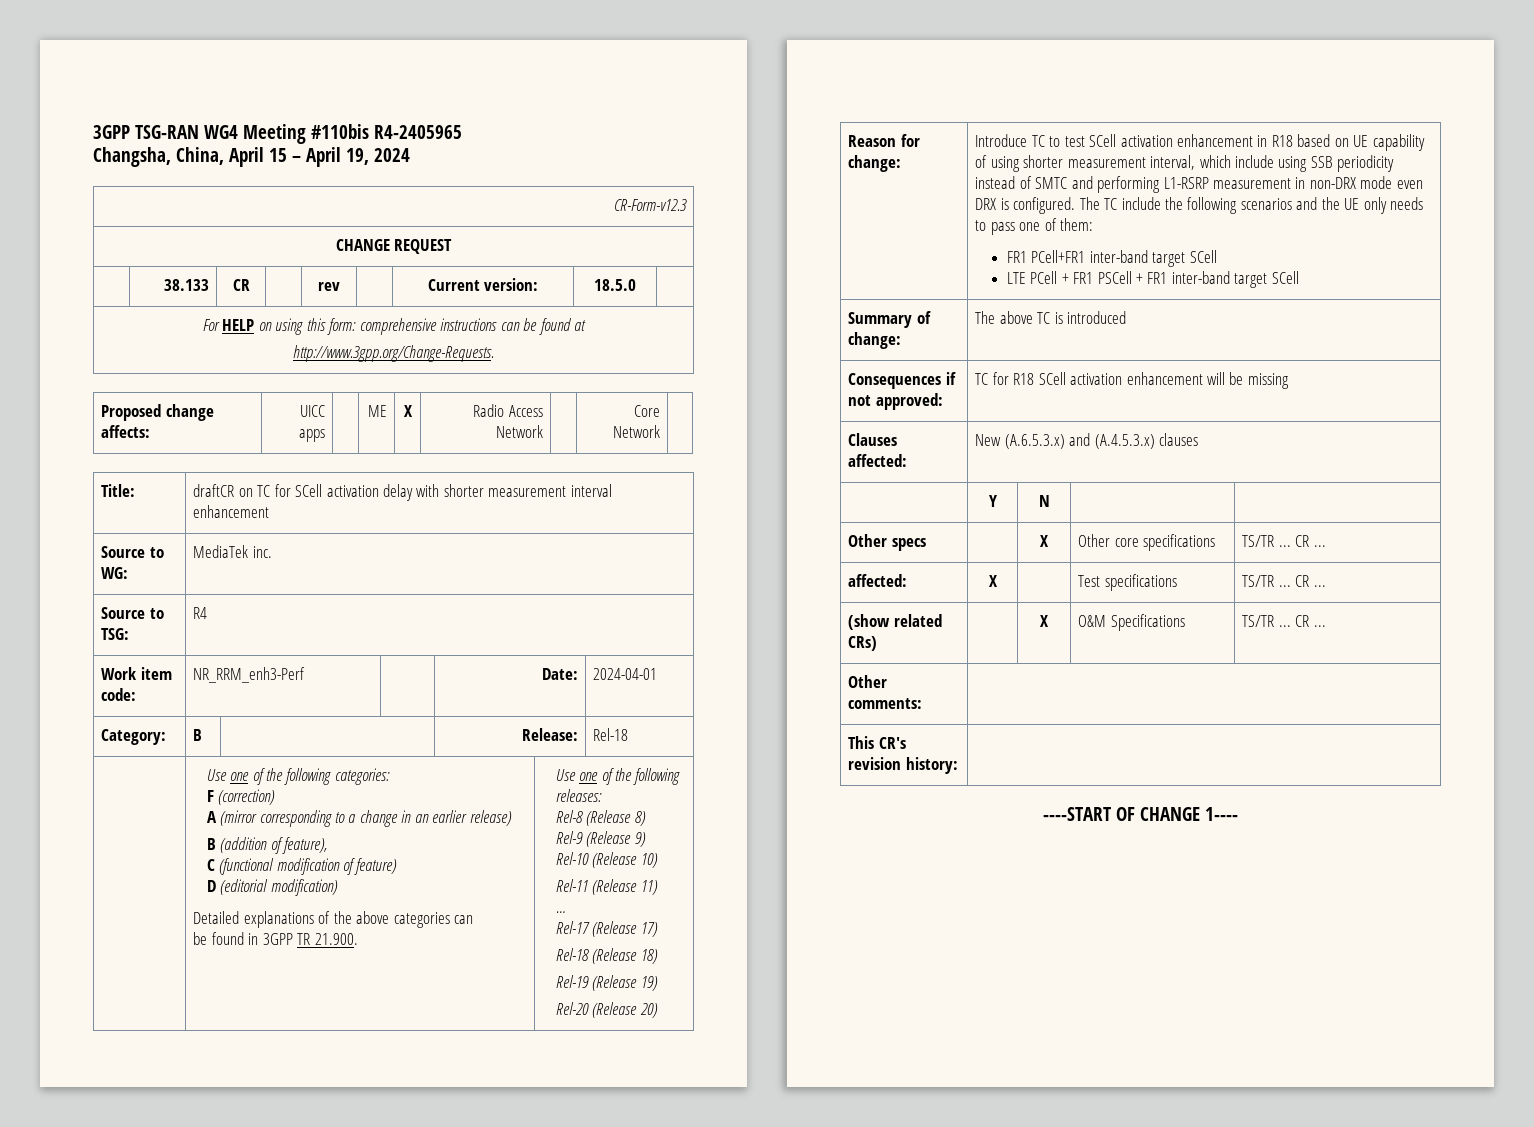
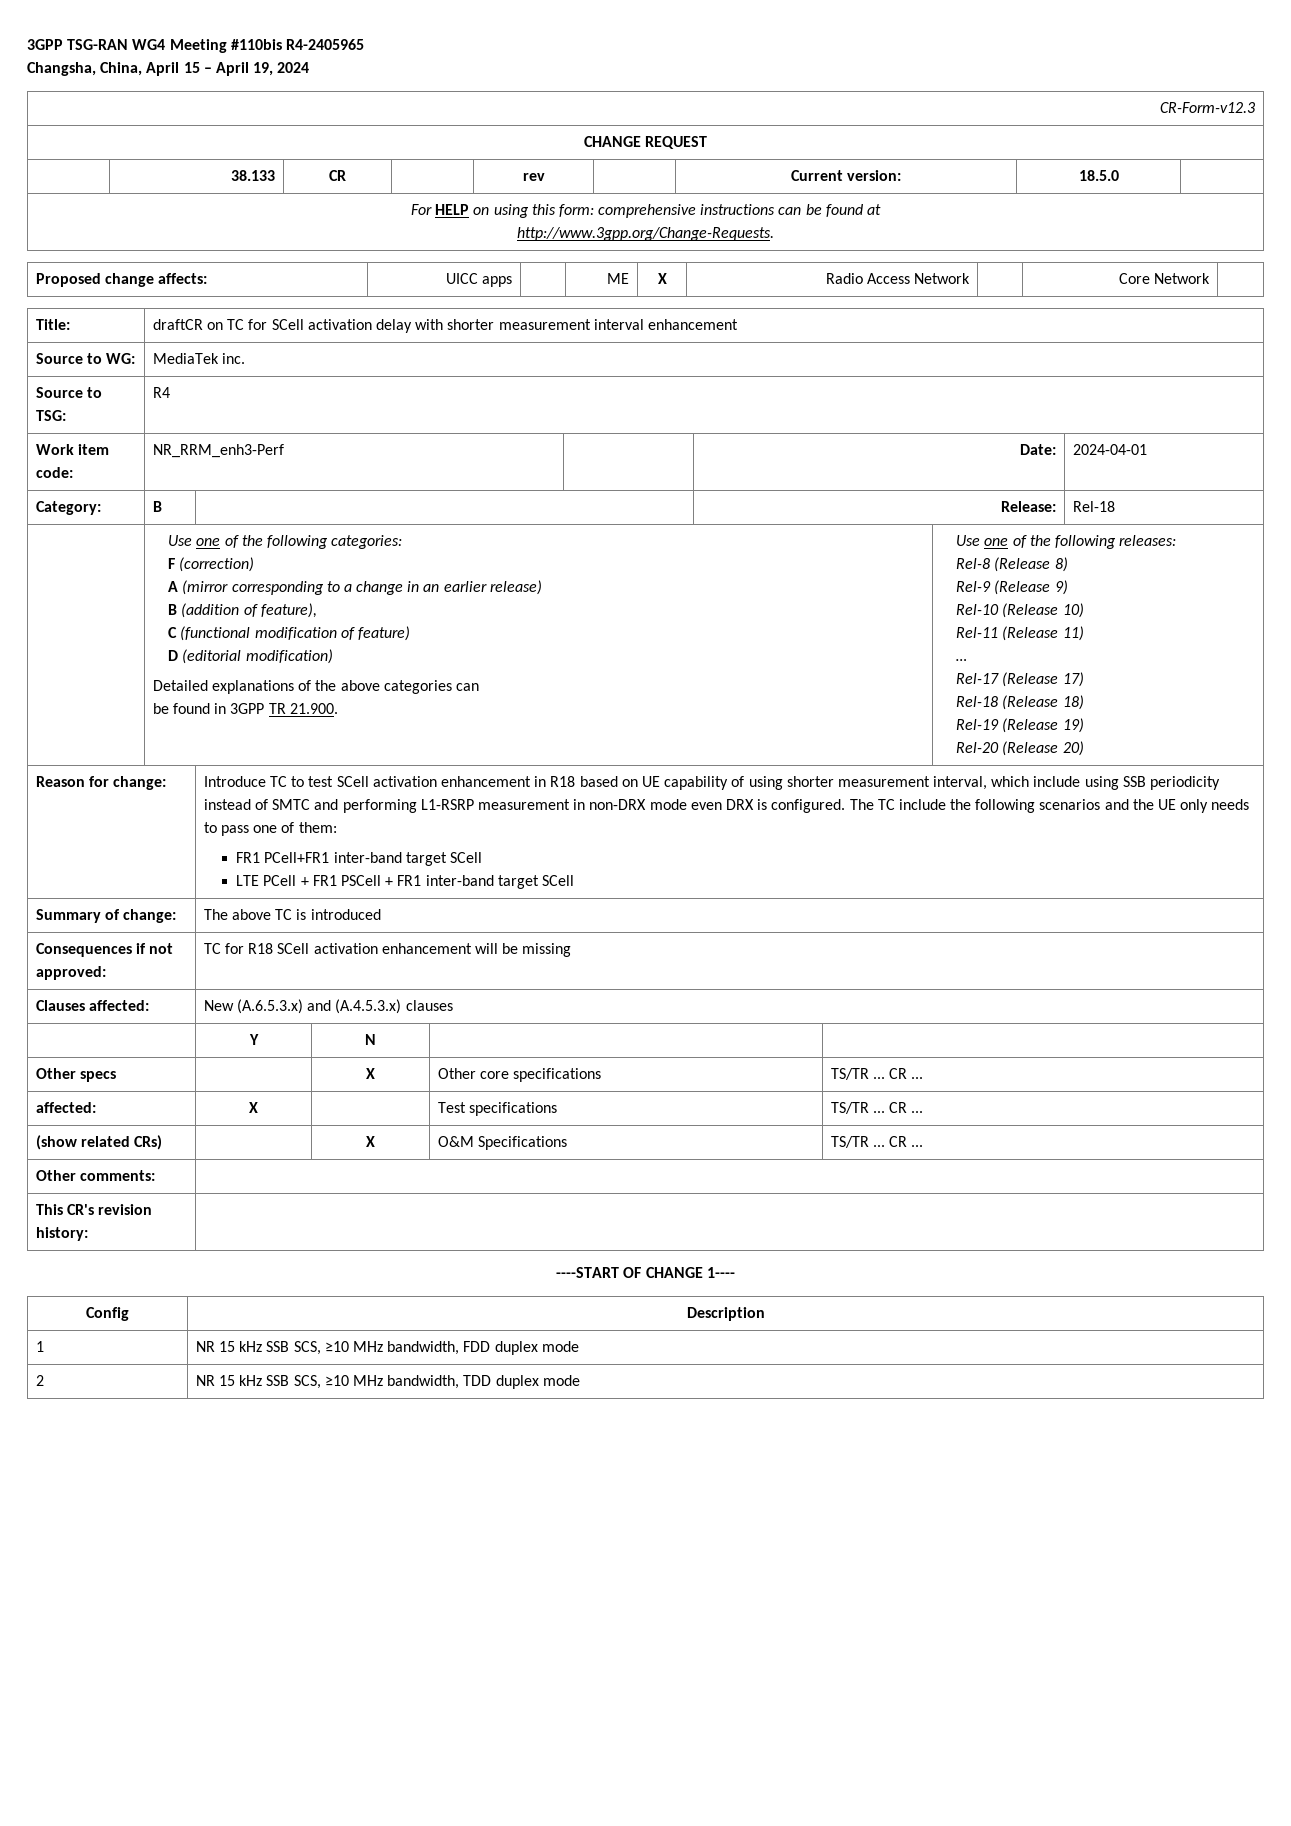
(1238, 814) none -> [86,1307,129,1321] [686,1307,765,1321] [35,1341,44,1352] [195,1341,579,1355] [35,1375,44,1386] [195,1375,580,1389] // Config | Description // 1 | NR 15 kHz SSB SCS, ≥10 MHz bandwidth, FDD duplex mode // 2 | NR 15 kHz SSB SCS, ≥10 MHz bandwidth, TDD duplex mode

